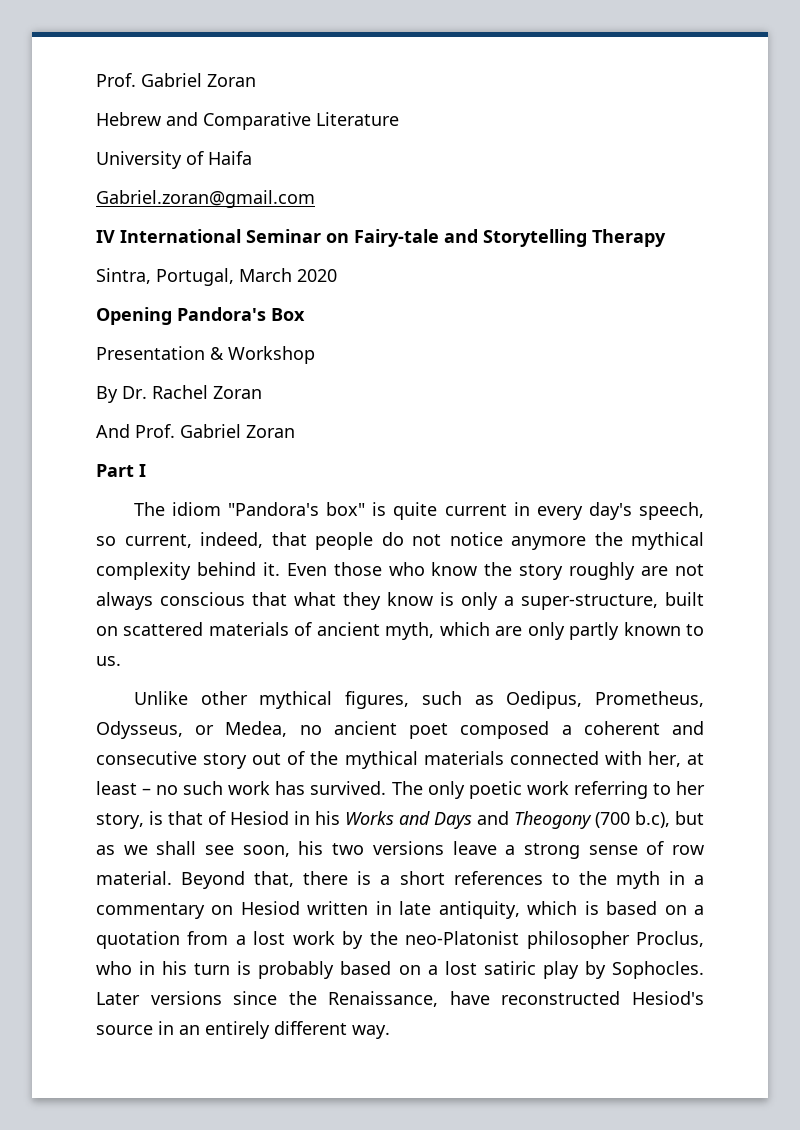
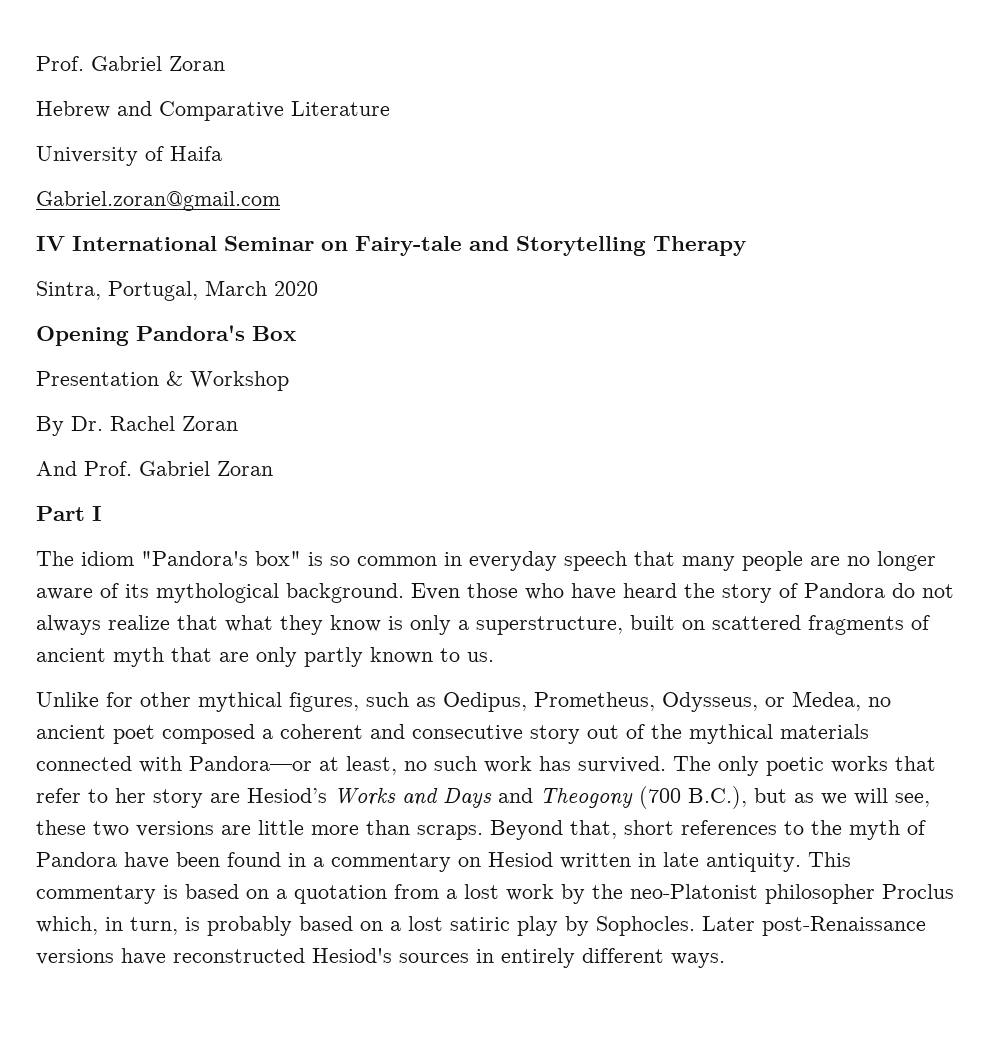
[393,502,705,520] [96,532,704,550] [96,562,669,580] quite current in every day's speech, so current, indeed, that people do not notice anymore the mythical complexity behind it. Even those who know the story roughly are -> [330,551,936,571] [36,583,915,603] so common in everyday speech that many people are no longer aware of its mythological background. Even those who have heard the story of Pandora do
[160,592,245,606] conscious -> [108,615,170,630] realize
[521,594,658,610] super-structure, -> [476,616,623,635] superstructure,
[208,622,289,636] materials -> [808,615,904,635] fragments
[385,622,490,640] myth, which -> [113,647,212,667] myth that
(188, 698) none -> [106,692,133,707] for
[647,751,705,767] [96,781,152,795] her, at least – -> [189,756,397,775] Pandora—or at least,
[526,781,706,799] [96,811,340,829] work referring to her story, is that of Hesiod in his -> [831,756,936,773] [36,788,327,808] works that refer to her story are Hesiod’s
[635,811,670,828] b.c), -> [688,786,747,809] B.C.),
[156,841,704,859] [96,871,391,889] shall see soon, his two versions leave a strong sense of row material. Beyond that, there is a -> [854,788,930,807] [36,820,617,840] will see, these two versions are little more than scraps. Beyond that,
(660, 880) none -> [907,820,926,835] [36,852,281,869] of Pandora have been found
[438,901,578,919] antiquity, which -> [706,852,851,872] [36,885,156,904] antiquity. This commentary
[636,931,705,947] [96,961,231,975] Proclus, who in his turn -> [882,884,954,899] [36,916,178,935] Proclus which, in turn,
[150,991,704,1007] [96,1021,200,1035] versions since the Renaissance, have reconstructed Hesiod's source in an -> [762,916,926,936] [36,948,494,965] post-Renaissance versions have reconstructed Hesiod's sources in
[352,1025,390,1039] way. -> [671,953,725,968] ways.

